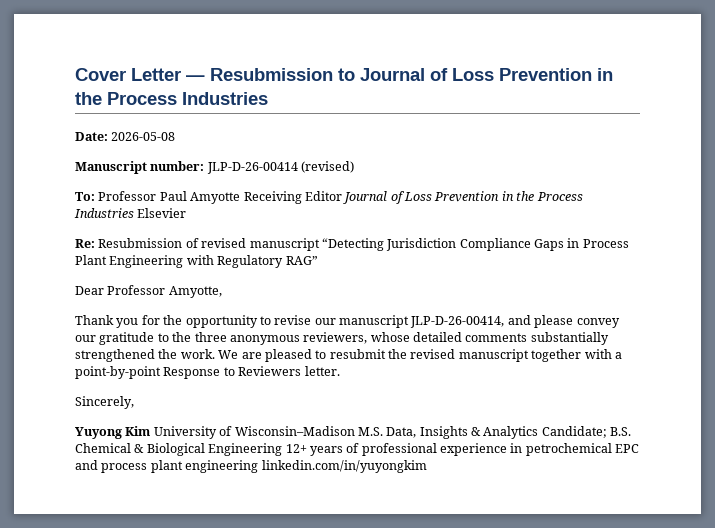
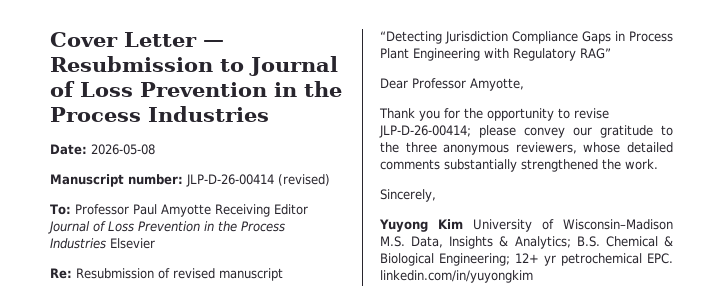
[314,315,531,328] our manuscript JLP-D-26-00414, and -> [379,125,471,138] JLP-D-26-00414;
[218,349,622,362] [75,366,340,379] We are pleased to resubmit the revised manuscript together with a point-by-point Response to Reviewers letter. -> (658, 164) none
[483,426,607,439] Analytics Candidate; -> [514,236,571,249] Analytics;
[208,443,640,456] [75,460,259,473] Engineering 12+ years of professional experience in petrochemical EPC and process plant engineering -> [439,253,673,266] Engineering; 12+ yr petrochemical EPC.

